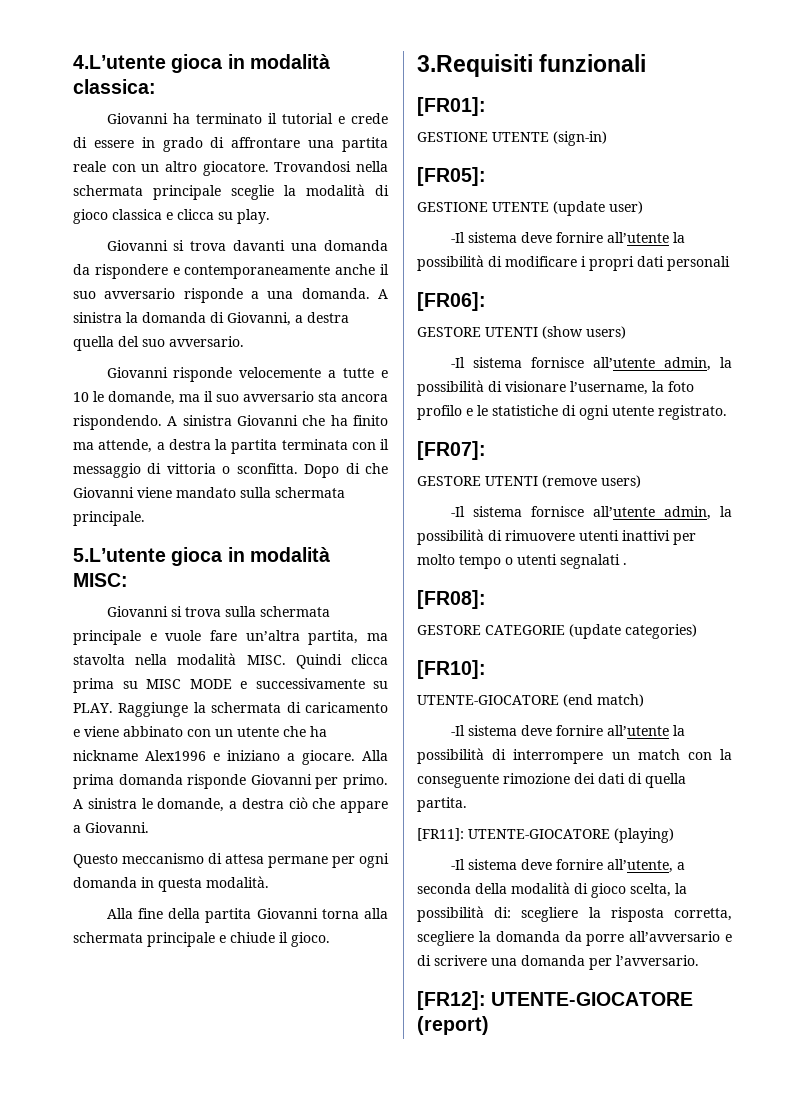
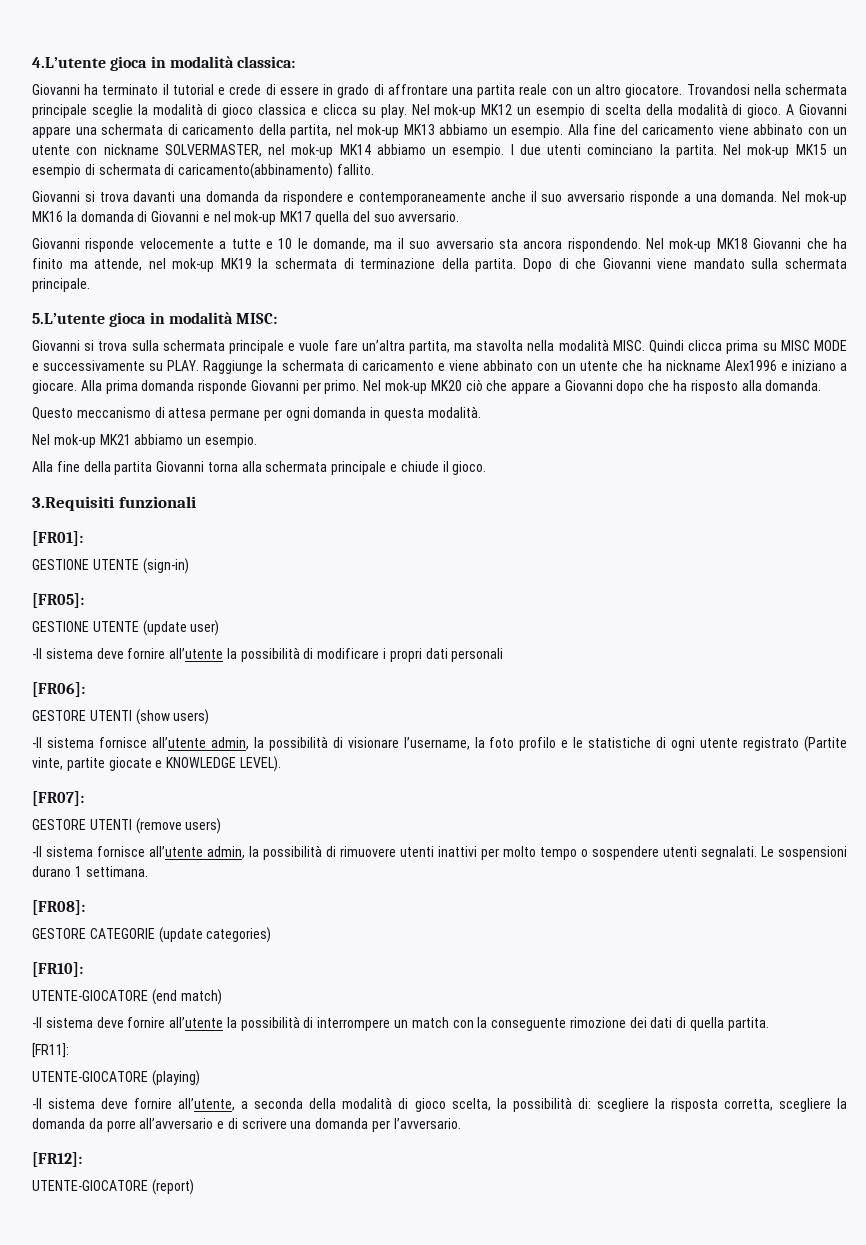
(270, 216) none -> [411,103,847,118] [32,124,847,138] [32,144,848,158] [32,163,374,179] Nel mok-up MK12 un esempio di scelta della modalità di gioco. A Giovanni appare una schermata di caricamento della partita, nel mok-up MK13 abbiamo un esempio. Alla fine del caricamento viene abbinato con un utente con nickname SOLVERMASTER, nel mok-up MK14 abbiamo un esempio. I due utenti cominciano la partita. Nel mok-up MK15 un esempio di schermata di caricamento(abbinamento) fallito.
[378,289,388,299] [73,312,349,326] A sinistra la domanda di Giovanni, a destra -> [782,191,847,205] [32,211,312,225] Nel mok-up MK16 la domanda di Giovanni e nel mok-up MK17
[167,415,232,426] A sinistra -> [646,238,748,252] Nel mok-up MK18
[156,439,389,454] [73,463,298,478] a destra la partita terminata con il messaggio di vittoria o sconfitta. -> [148,258,517,272] nel mok-up MK19 la schermata di terminazione della partita.
[73,797,388,813] [73,822,149,833] A sinistra le domande, a destra ciò che appare a Giovanni. -> [363,379,822,394] Nel mok-up MK20 ciò che appare a Giovanni dopo che ha risposto alla domanda.
(269, 882) none -> [32,434,257,448] // Nel mok-up MK21 abbiamo un esempio.
[658,405,727,420] registrato. -> [743,736,848,752] [32,756,281,772] registrato (Partite vinte, partite giocate e KNOWLEDGE LEVEL).
[517,554,627,569] utenti segnalati . -> [592,846,847,860] [32,866,148,877] sospendere utenti segnalati. Le sospensioni durano 1 settimana.
(464, 834) none -> (69, 1050) //
(486, 1000) none -> (82, 1159) //

